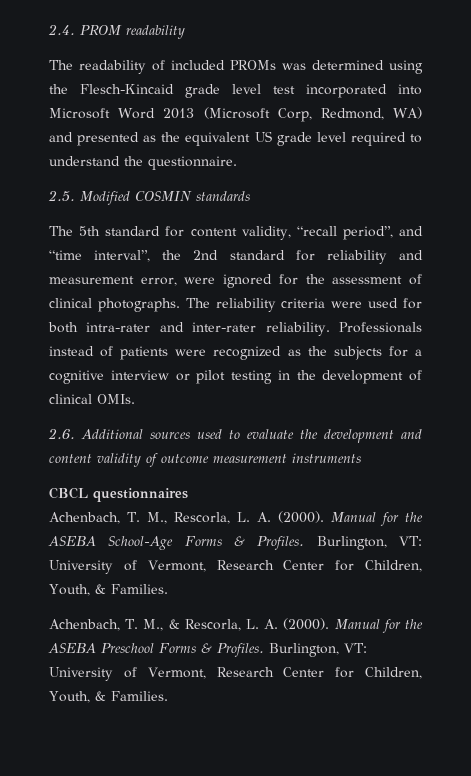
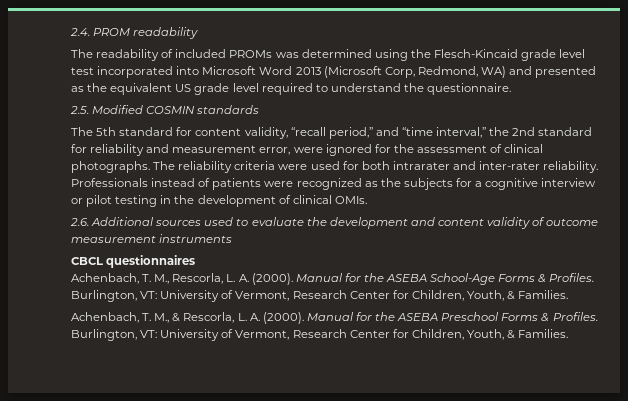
[342,226,393,240] period”, -> [328,127,373,139] period,”
[94,250,151,262] interval”, -> [436,127,487,138] interval,”
[86,322,151,332] intra-rater -> [392,161,450,170] intrarater

